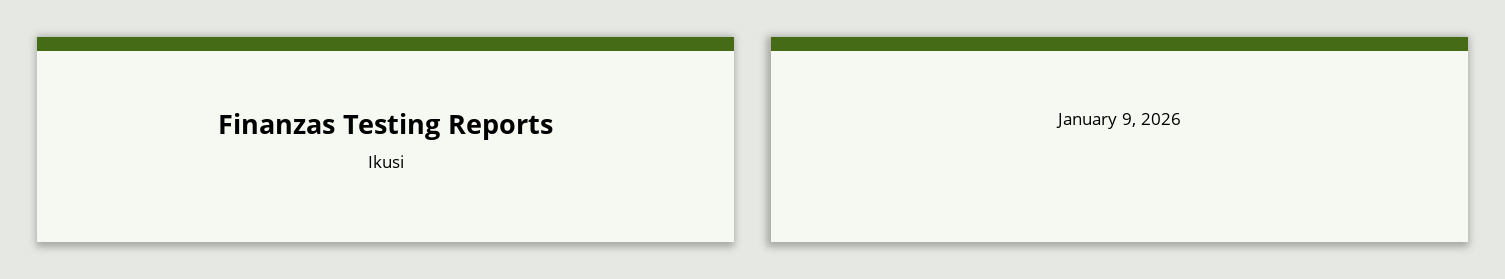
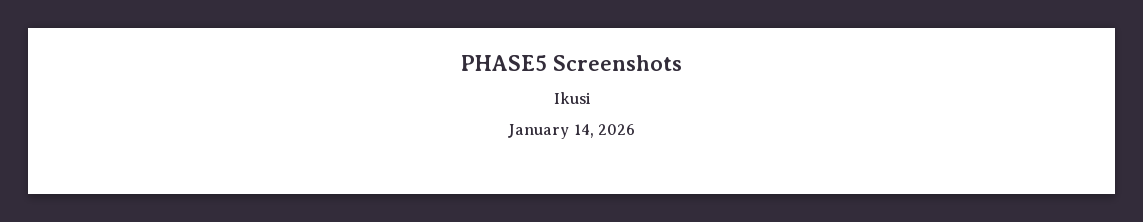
[218,113,553,140] Finanzas Testing Reports -> [461,55,682,71] PHASE5 Screenshots
[1122,113,1136,127] 9, -> [573,124,594,138] 14,

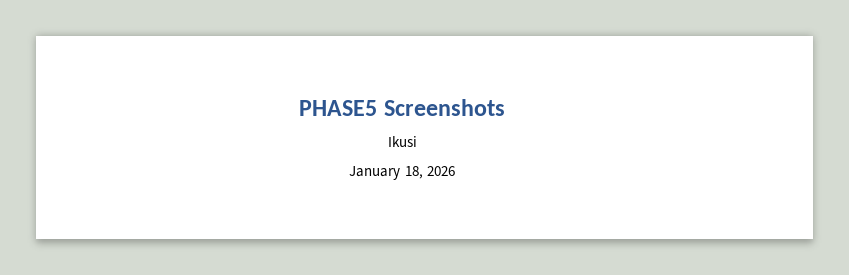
[573,124,594,138] 14, -> [404,166,423,179] 18,

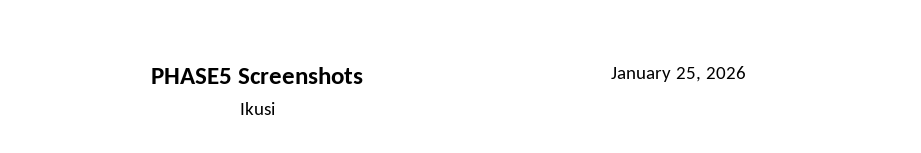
[404,166,423,179] 18, -> [675,67,701,82] 25,

